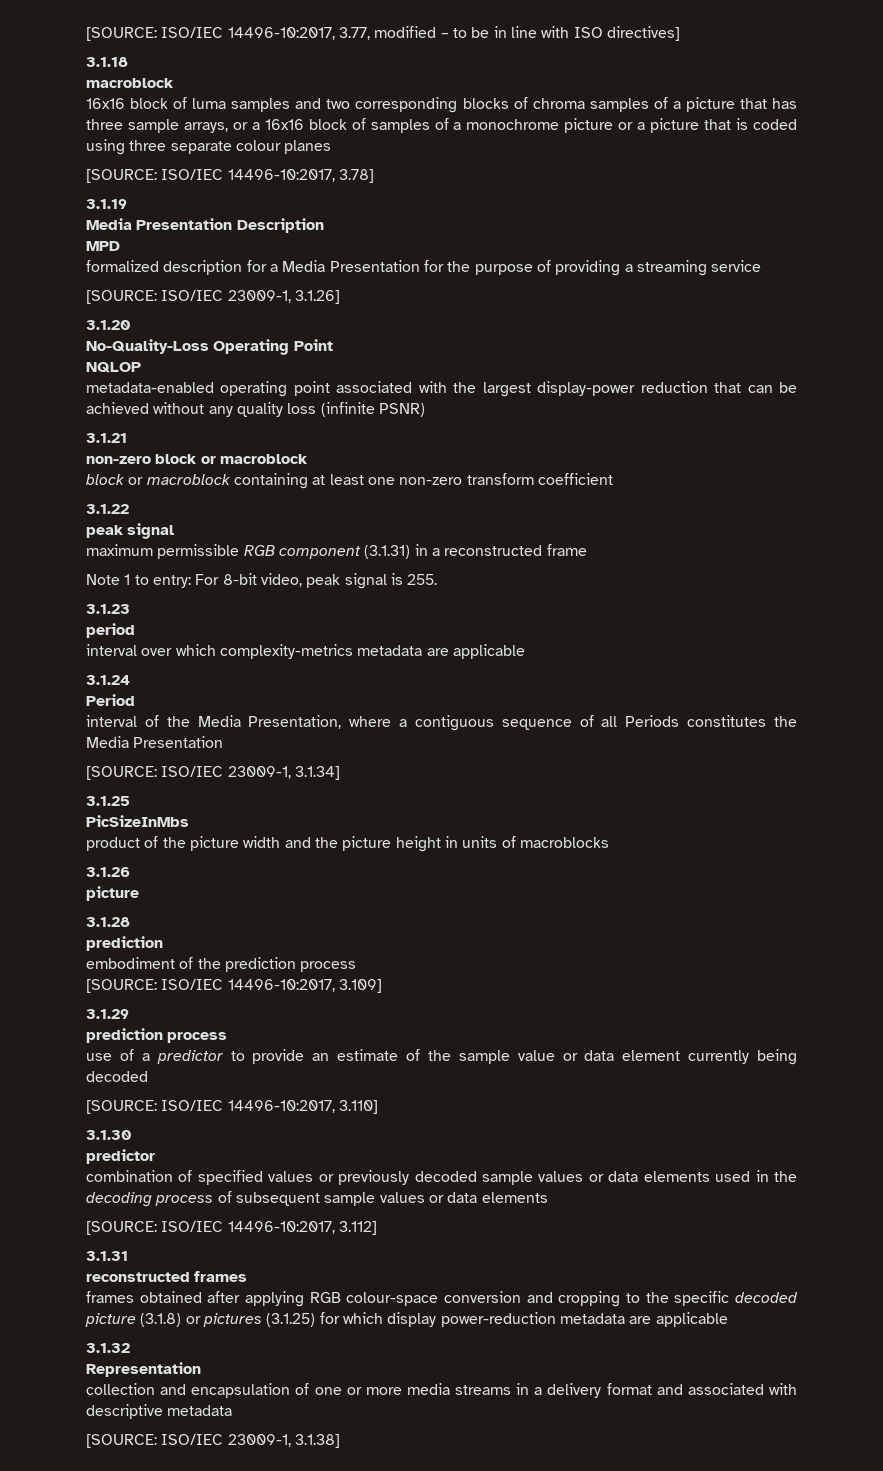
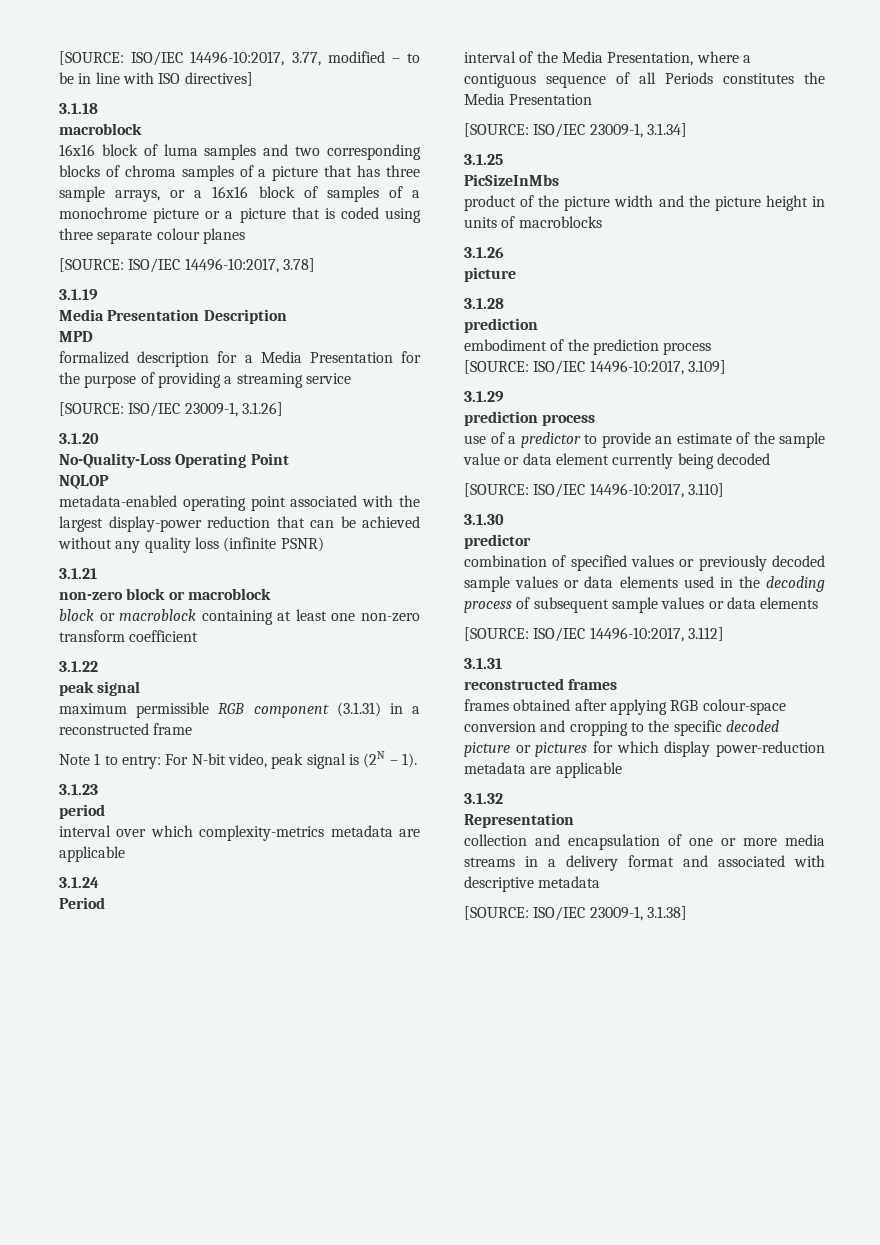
[222,573,257,585] 8-bit -> [191,753,226,765] N-bit
[407,574,438,585] 255. -> [363,751,417,768] (2N – 1).
[140,1313,182,1327] (3.1.8) -> (510, 749) none
[266,1313,316,1327] (3.1.25) -> (588, 749) none

